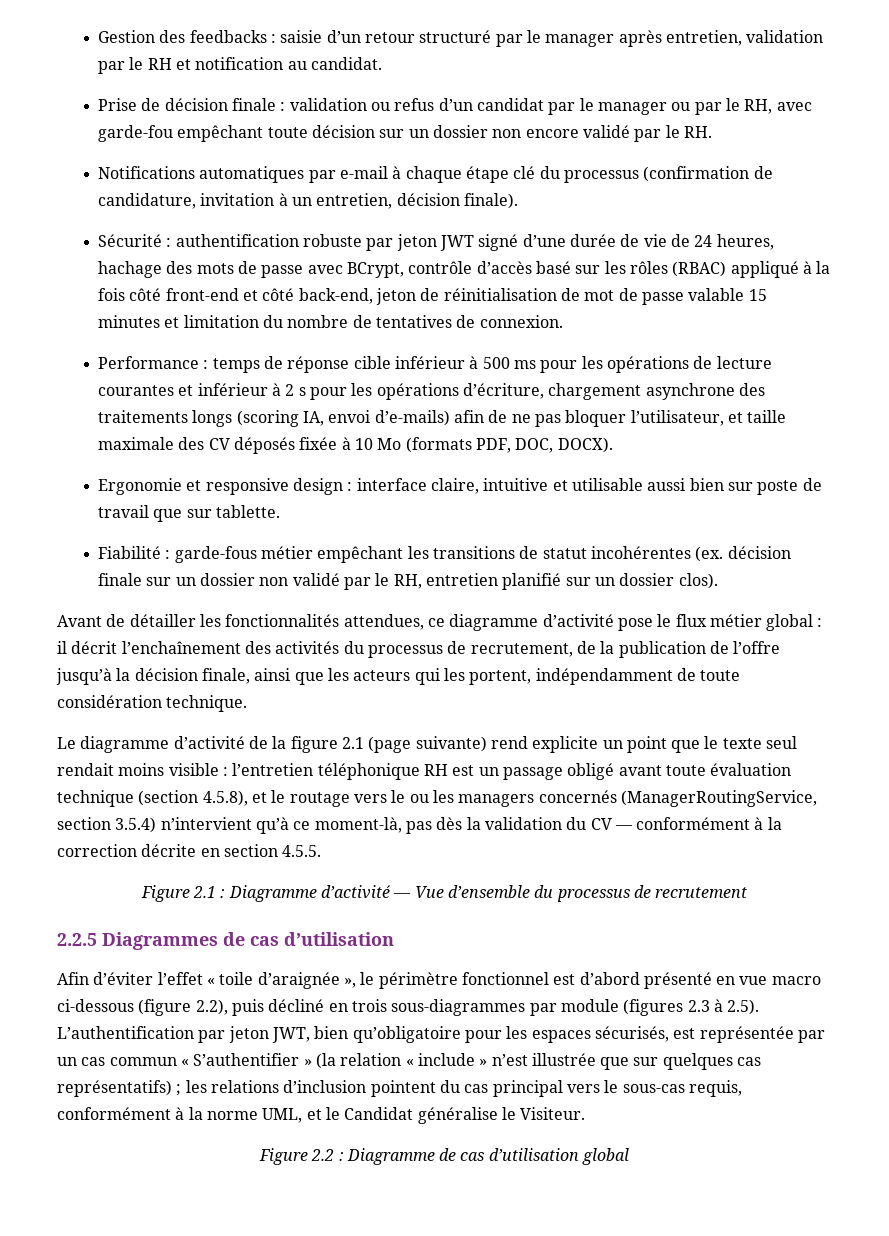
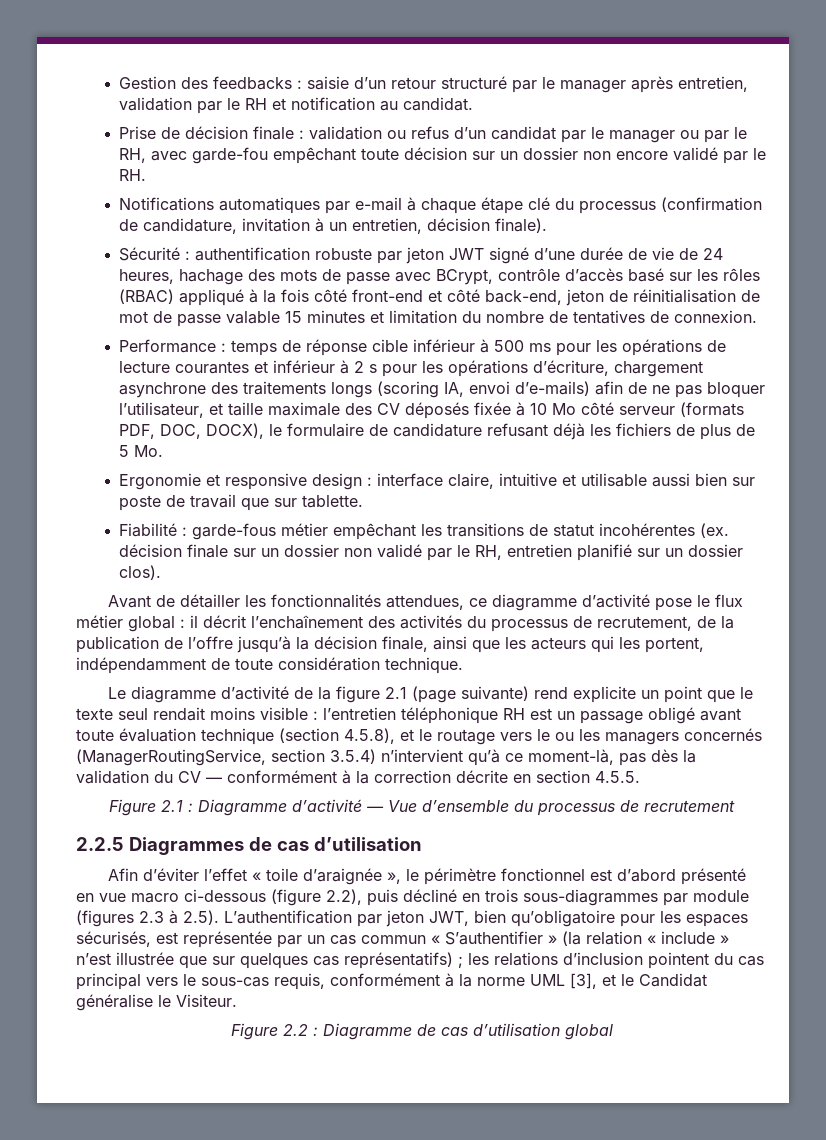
(402, 444) none -> [581,402,676,415] côté serveur
[557,437,613,453] DOCX). -> [206,423,756,440] [119,445,164,457] DOCX), le formulaire de candidature refusant déjà les fichiers de plus de 5 Mo.
[262,1108,303,1123] UML, -> [530,973,597,989] UML [3],

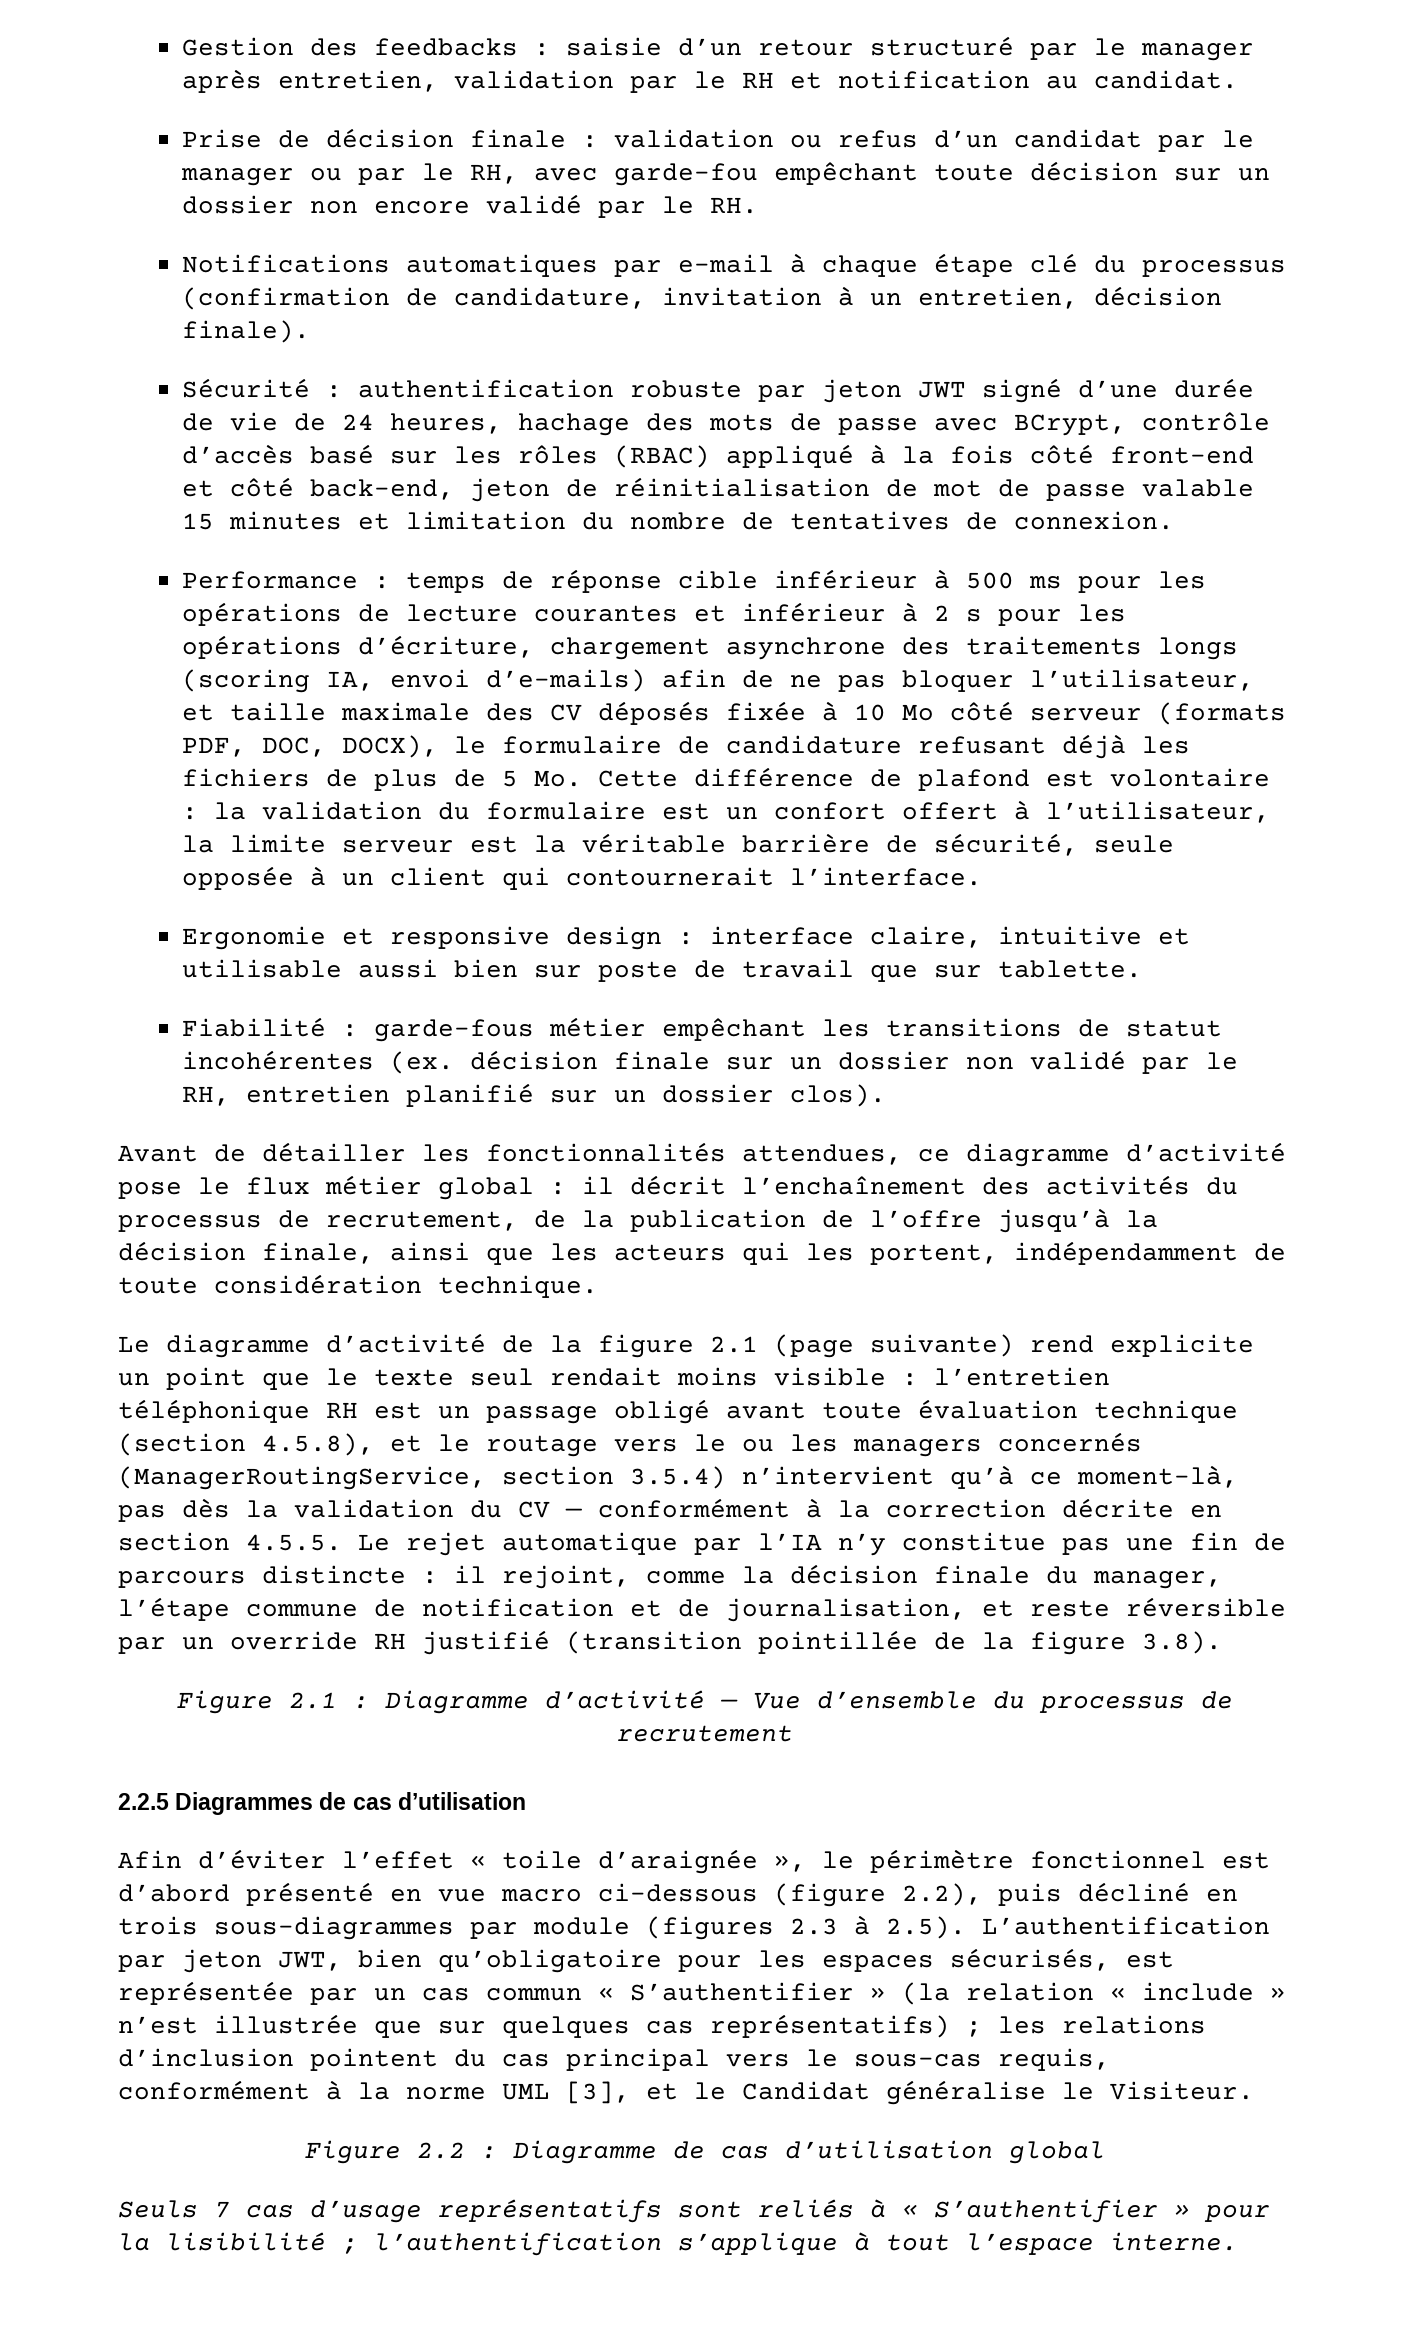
(164, 451) none -> [598,767,1271,791] [182,800,1271,823] [182,833,1175,856] [182,866,983,890] Cette différence de plafond est volontaire : la validation du formulaire est un confort offert à l’utilisateur, la limite serveur est la véritable barrière de sécurité, seule opposée à un client qui contournerait l’interface.
(640, 777) none -> [358,1532,1286,1556] [118,1564,1222,1589] [118,1597,1286,1622] [118,1630,1222,1655] Le rejet automatique par l’IA n’y constitue pas une fin de parcours distincte : il rejoint, comme la décision finale du manager, l’étape commune de notification et de journalisation, et reste réversible par un override RH justifié (transition pointillée de la figure 3.8).
(613, 1032) none -> [118,2199,1270,2223] [118,2232,1238,2256] // Seuls 7 cas d’usage représentatifs sont reliés à « S’authentifier » pour la lisibilité ; l’authentification s’applique à tout l’espace interne.

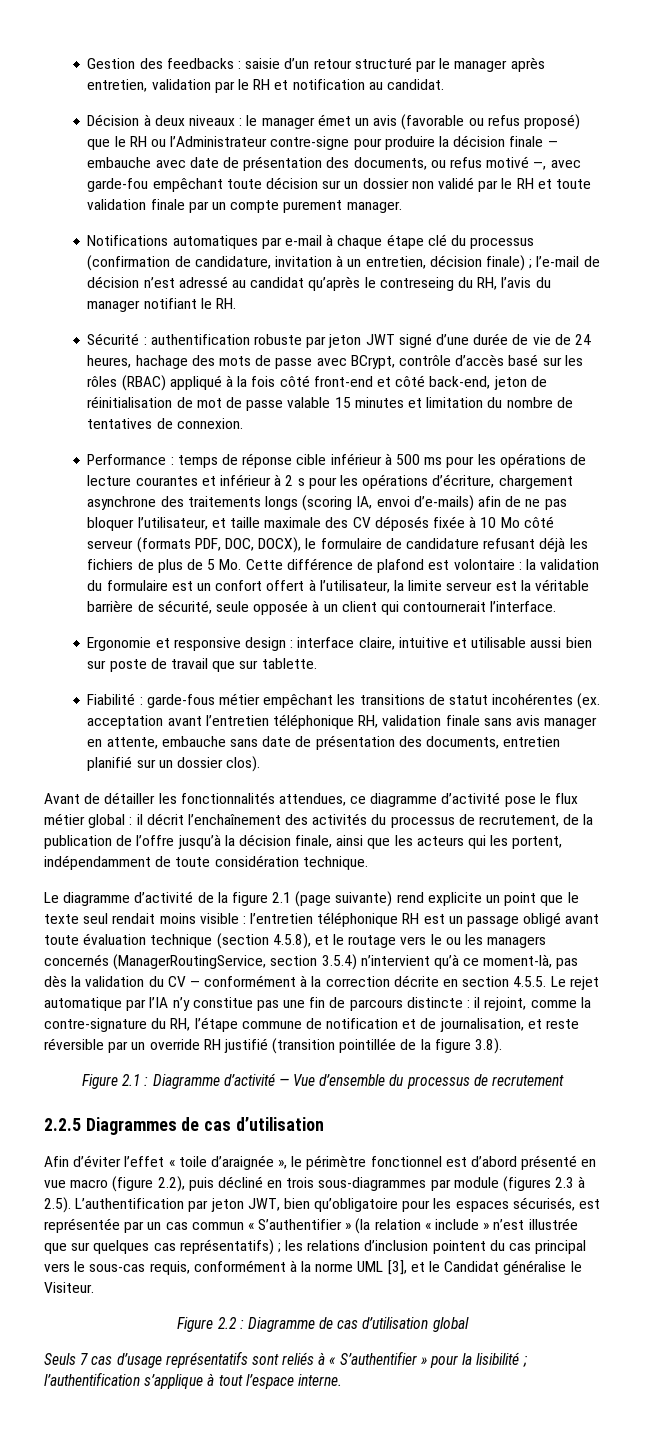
[182,128,1255,152] [181,163,519,186] Prise de décision finale : validation ou refus d’un candidat par le manager ou par le RH, -> [87,114,580,130] [87,135,558,150] [87,156,547,171] Décision à deux niveaux : le manager émet un avis (favorable ou refus proposé) que le RH ou l’Administrateur contre-signe pour produire la décision finale — embauche avec date de présentation des documents, ou refus motivé —,
[374,194,759,218] encore validé par le RH. -> [437,177,591,192] [87,199,402,213] validé par le RH et toute validation finale par un compte purement manager.
[182,320,311,343] finale). -> [485,255,600,271] [87,276,551,291] [87,298,237,312] finale) ; l’e-mail de décision n’est adressé au candidat qu’après le contreseing du RH, l’avis du manager notifiant le RH.
[470,1050,1239,1074] [182,1086,231,1106] décision finale sur un dossier non validé par le RH, -> [87,714,598,729] [87,735,499,750] acceptation avant l’entretien téléphonique RH, validation finale sans avis manager en attente, embauche sans date de présentation des documents,
[790,1564,1222,1589] décision finale du manager, -> [44,1018,191,1032] contre-signature du RH,
[598,1883,758,1902] ci-dessous -> (109, 1183) none

